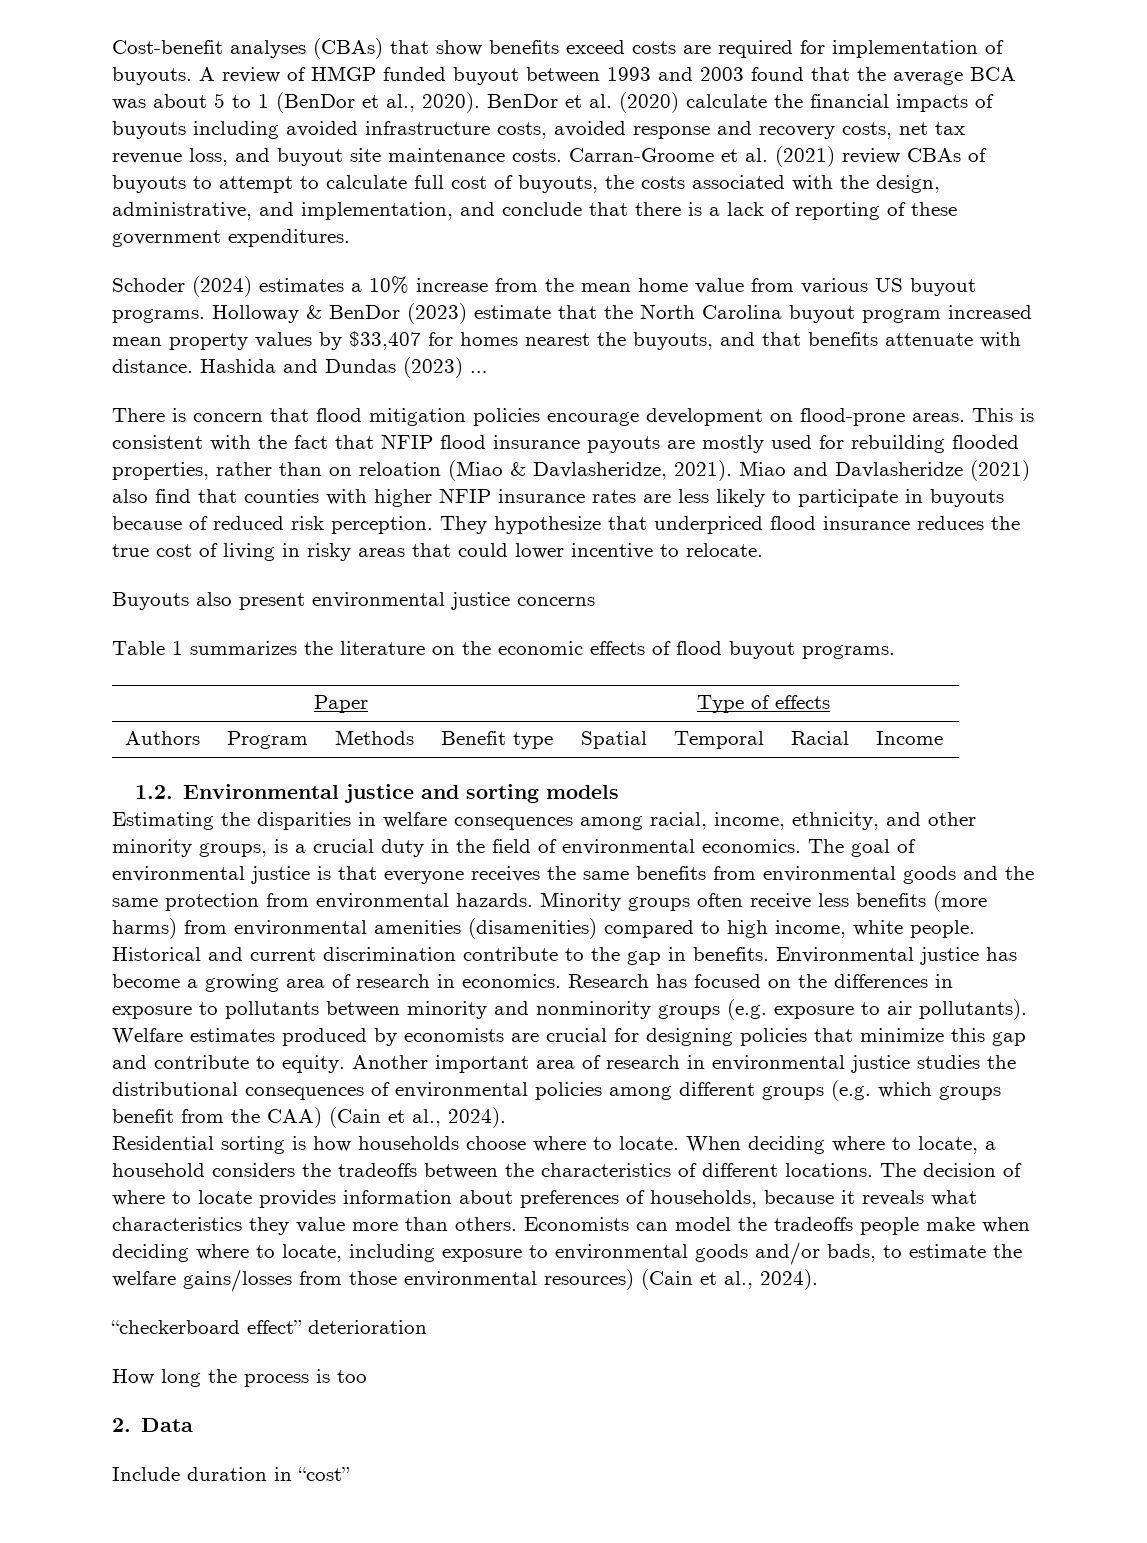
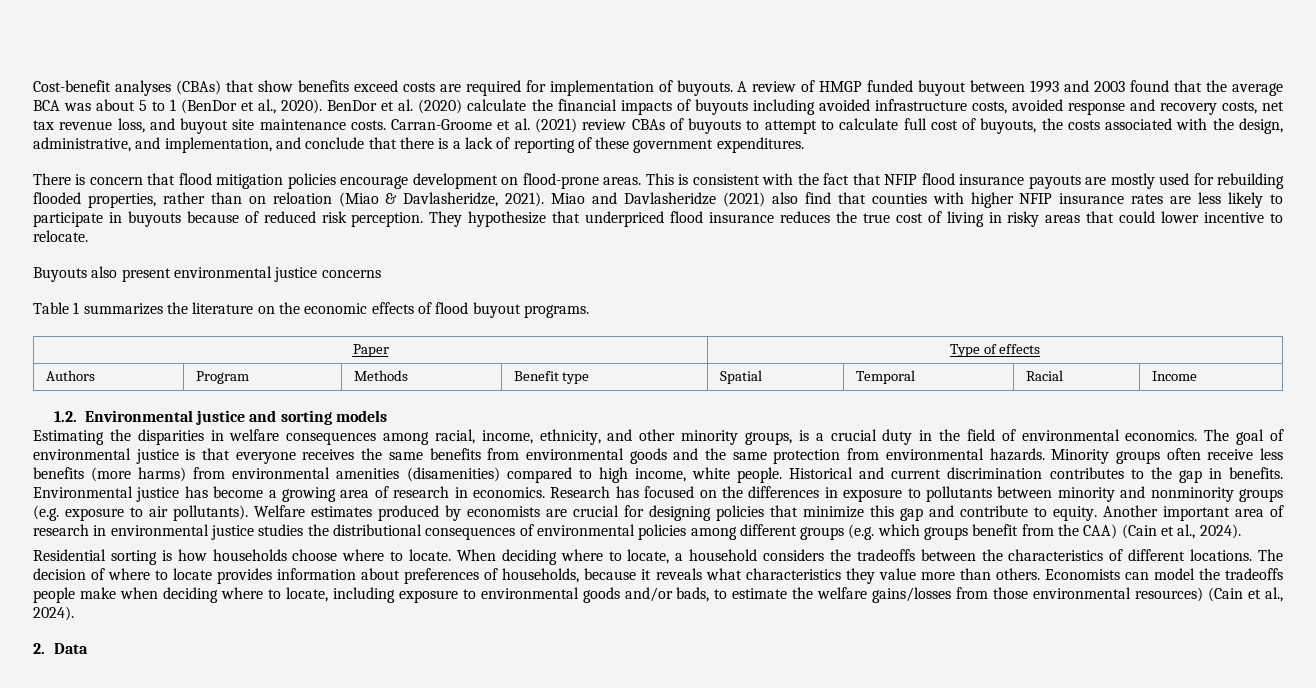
[112,276,976,297] [112,303,1032,324] [112,331,1021,350] [112,357,488,378] // Schoder (2024) estimates a 10% increase from the mean home value from various US buyout programs. Holloway & BenDor (2023) estimate that the North Carolina buyout program increased mean property values by $33,407 for homes nearest the buyouts, and that benefits attenuate with distance. Hashida and Dundas (2023) … -> (804, 145) none
[463,947,558,961] contribute -> [1049,467,1124,479] contributes
[111,1320,427,1334] [112,1369,367,1387] [112,1418,194,1432] [112,1467,350,1481] “checkerboard effect” deterioration // How long the process is too // 2. Data // Include duration in “cost” -> [33,643,88,654] 2. Data

